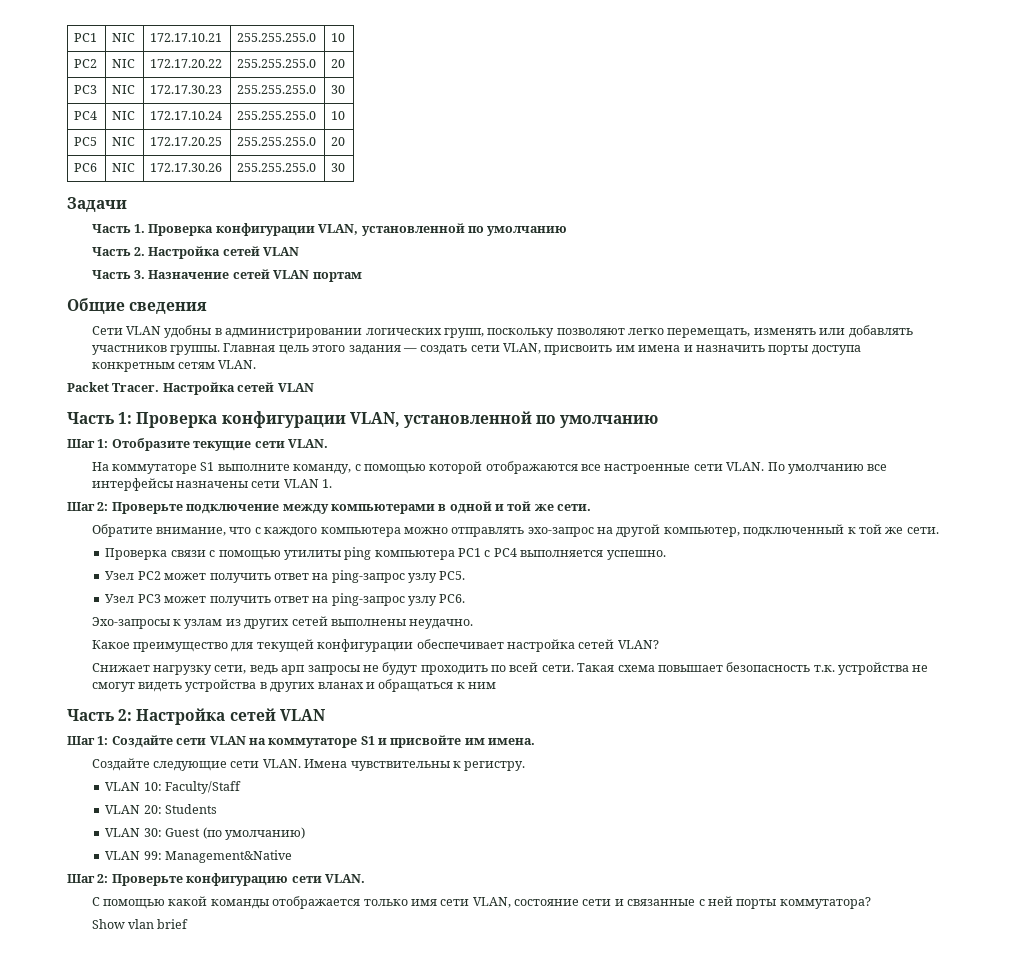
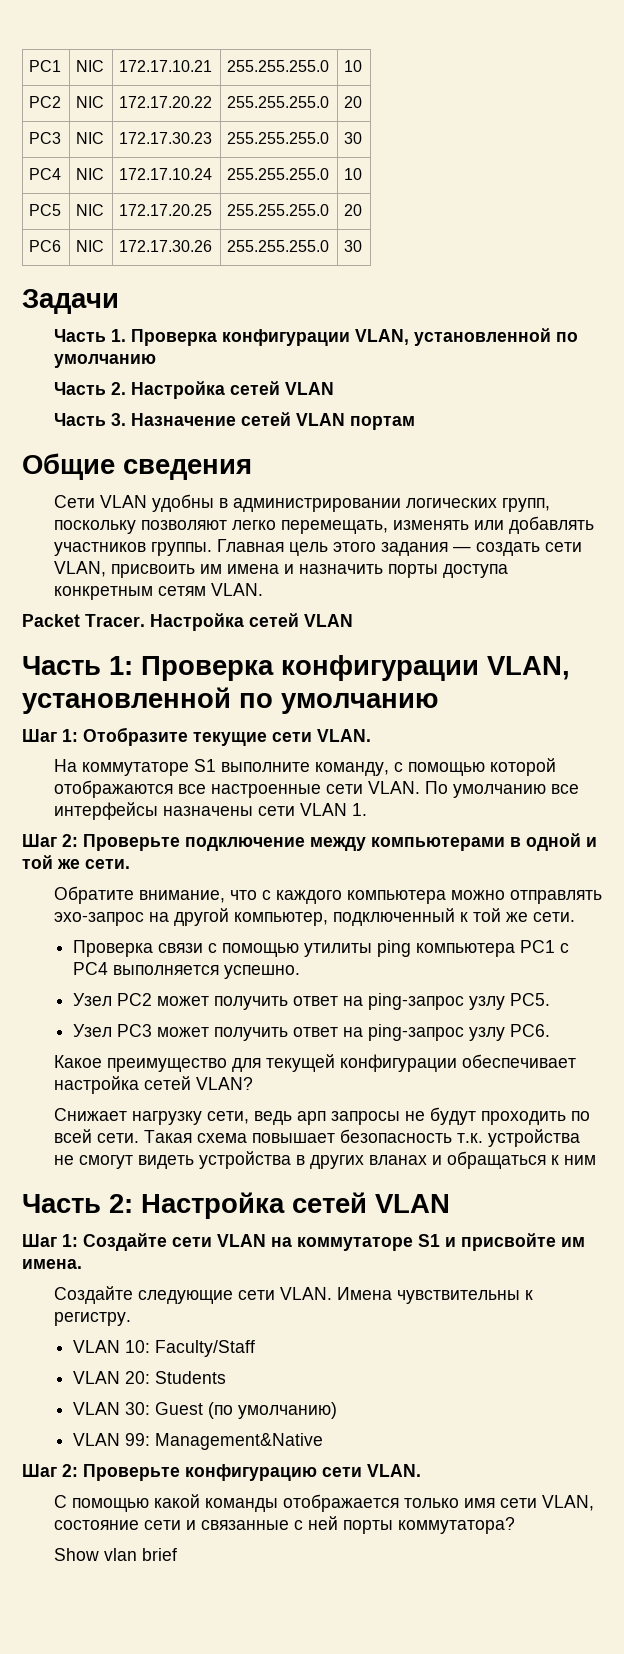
[91,616,474,629] // Эхо-запросы к узлам из других сетей выполнены неудачно. -> (550, 1030) none

